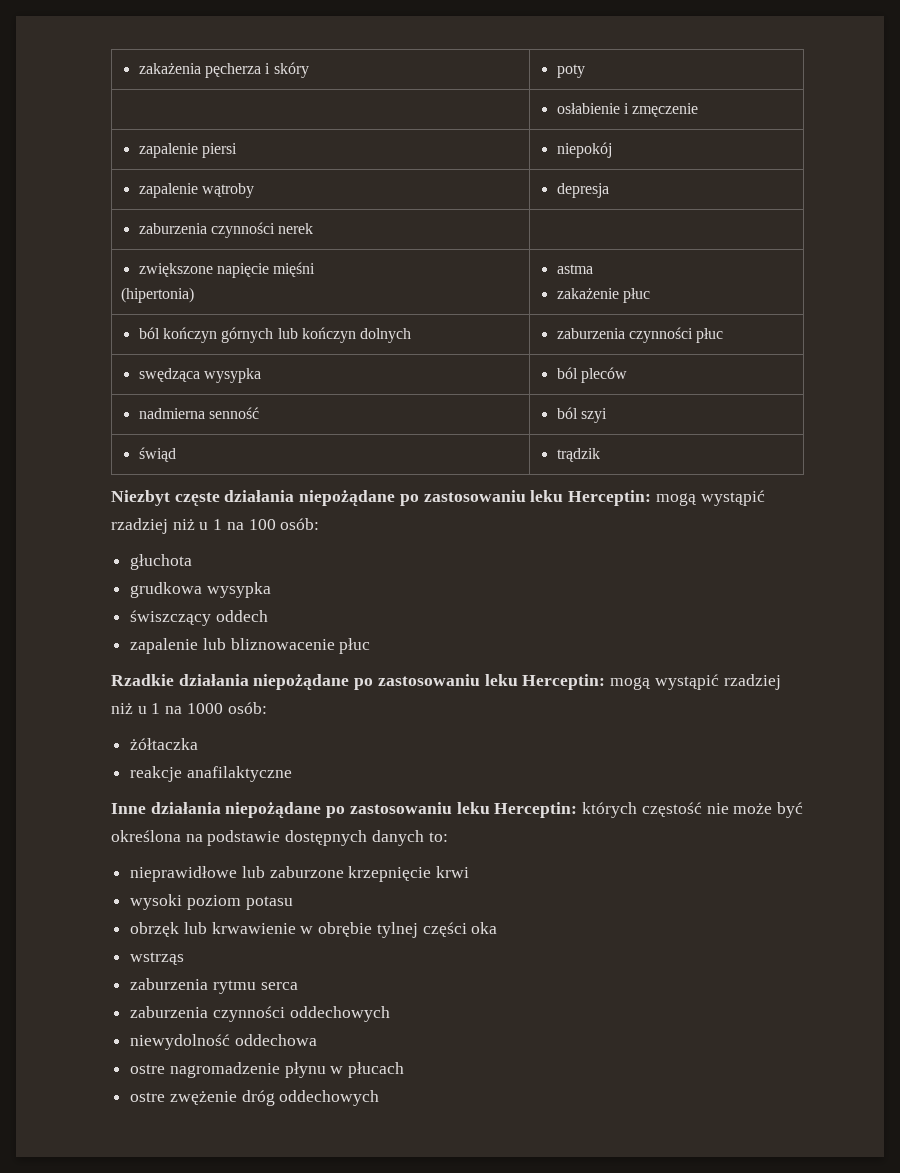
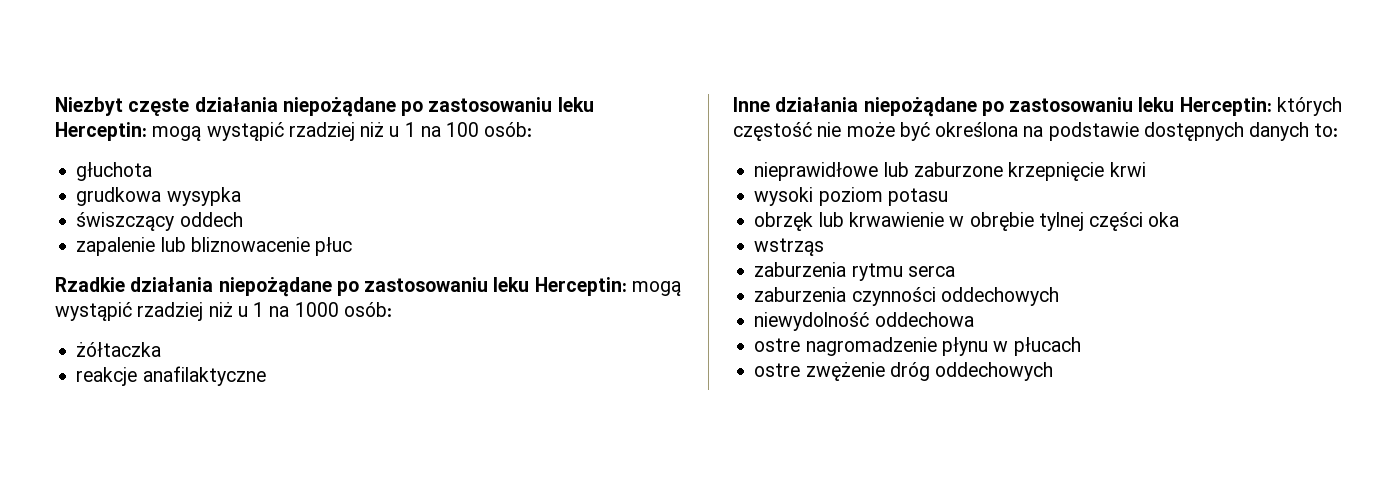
[138,62,309,78] [556,64,585,78] [556,103,699,117] [138,143,237,158] [556,142,612,158] [138,183,254,198] [556,183,609,198] [138,222,314,238] [138,262,316,278] [121,287,195,303] [556,264,593,274] [556,288,650,303] [138,327,412,343] [556,327,724,343] [138,368,261,383] [556,367,627,383] [138,407,259,419] [556,407,607,423] [138,447,176,462] [556,448,600,462] zakażenia pęcherza i skóry | poty // | osłabienie i zmęczenie // zapalenie piersi | niepokój // zapalenie wątroby | depresja // zaburzenia czynności nerek | // zwiększone napięcie mięśni // (hipertonia) | astma // zakażenie płuc // ból kończyn górnych lub kończyn dolnych | zaburzenia czynności płuc // swędząca wysypka | ból pleców // nadmierna senność | ból szyi // świąd | trądzik // -> (55, 106) none

